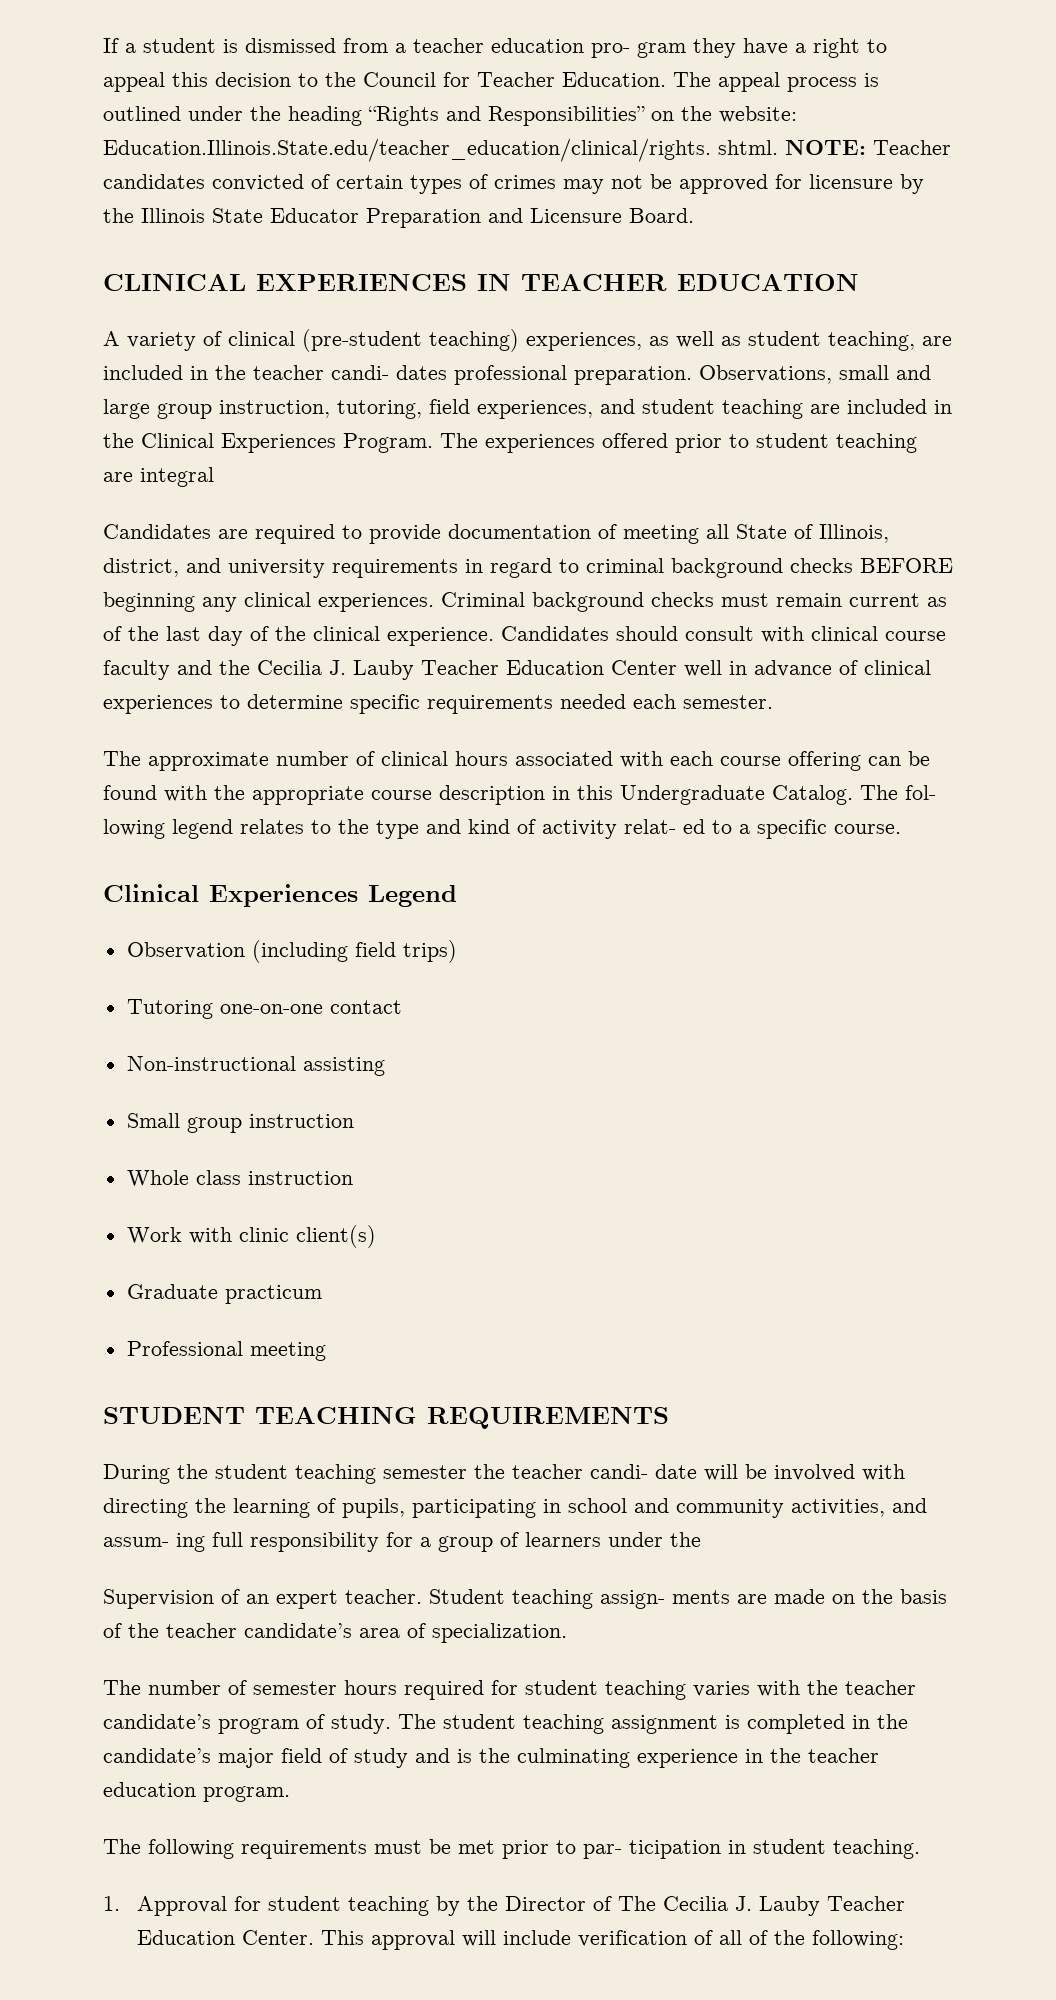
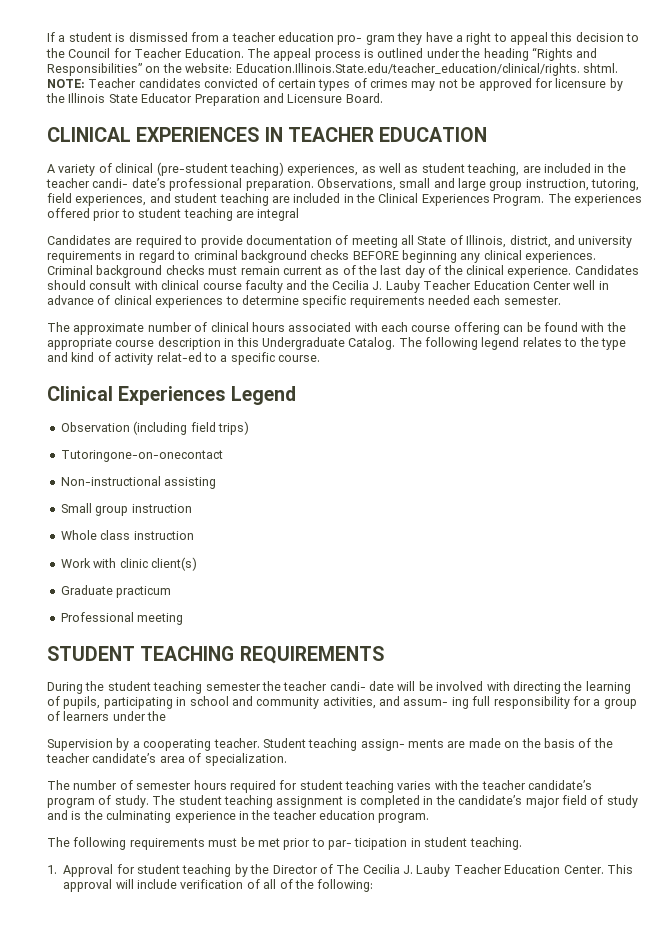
[396,365,447,380] dates -> [131,178,166,188] date’s
[905,785,936,800] [103,819,165,839] fol- lowing -> [425,337,478,350] following
[624,819,705,834] relat- ed -> [156,352,202,362] relat-ed
[126,999,402,1019] Tutoring one-on-one contact -> [60,450,223,462] Tutoringone-on-onecontact
[221,1589,338,1609] of an expert -> [116,738,212,751] by a cooperating

